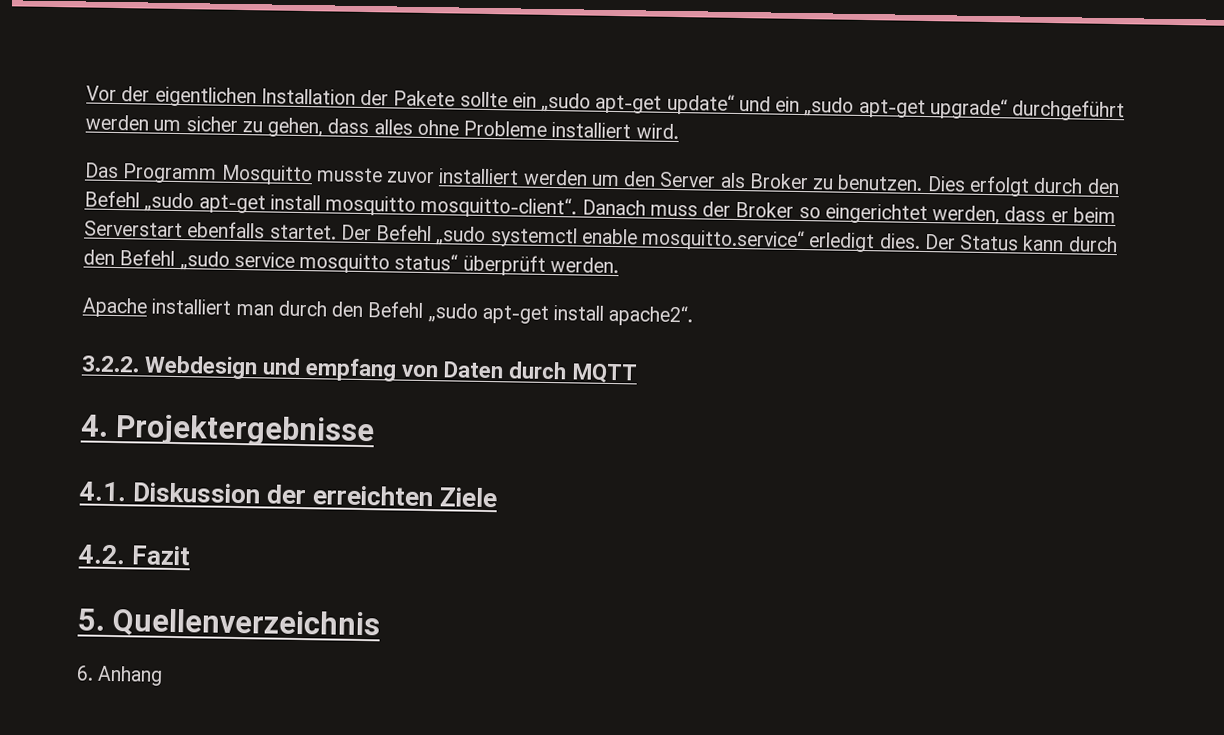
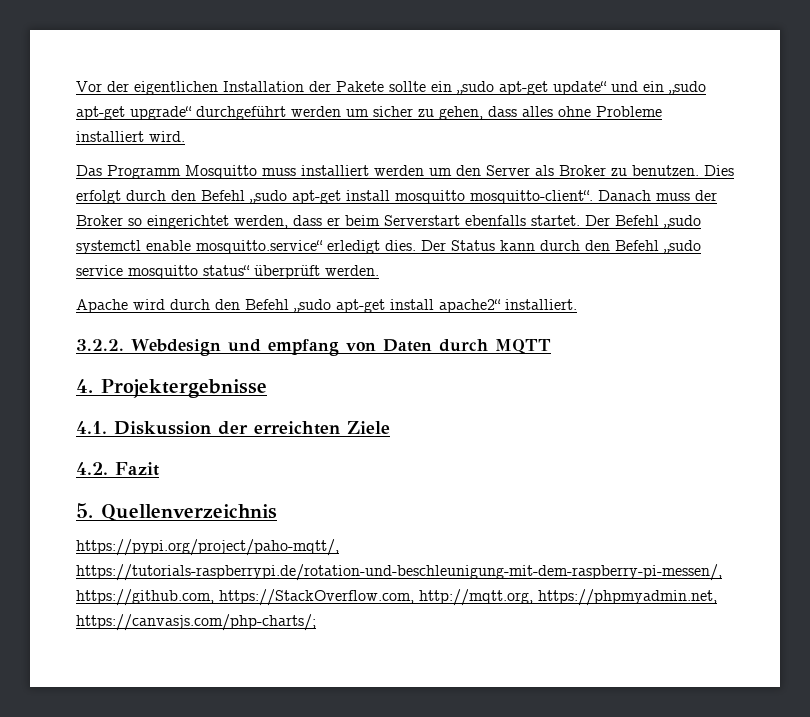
[315,167,436,184] musste zuvor -> [262,168,296,176] muss
[151,298,694,327] installiert man durch den Befehl „sudo apt-get install apache2“. -> [133,299,577,313] wird durch den Befehl „sudo apt-get install apache2“ installiert.
[76,665,164,686] 6. Anhang -> [76,539,339,556] [76,564,722,581] [76,589,717,606] [76,614,316,631] https://pypi.org/project/paho-mqtt/, https://tutorials-raspberrypi.de/rotation-und-beschleunigung-mit-dem-raspberry-pi-messen/, https://github.com, https://StackOverflow.com, http://mqtt.org, https://phpmyadmin.net, https://canvasjs.com/php-charts/;

